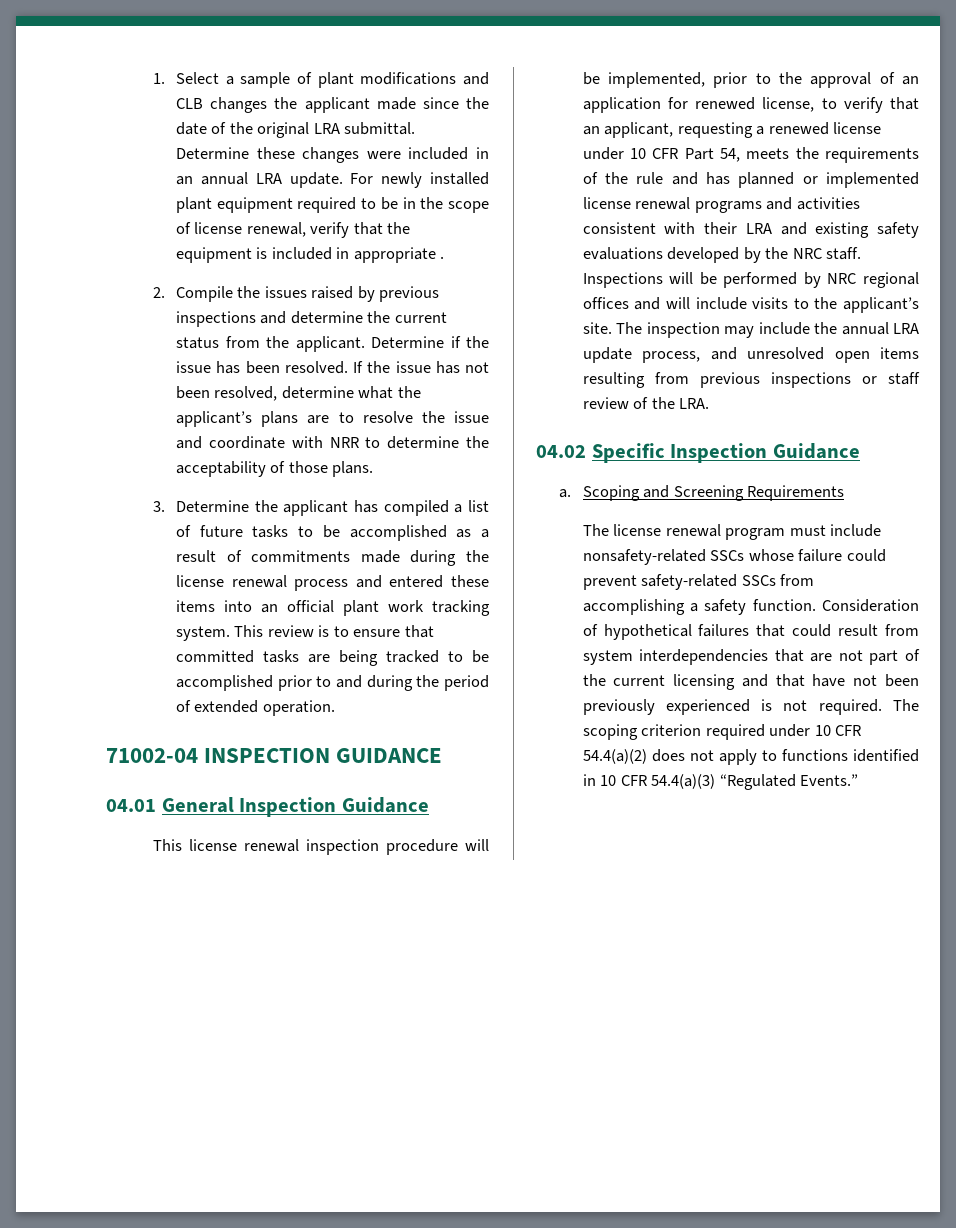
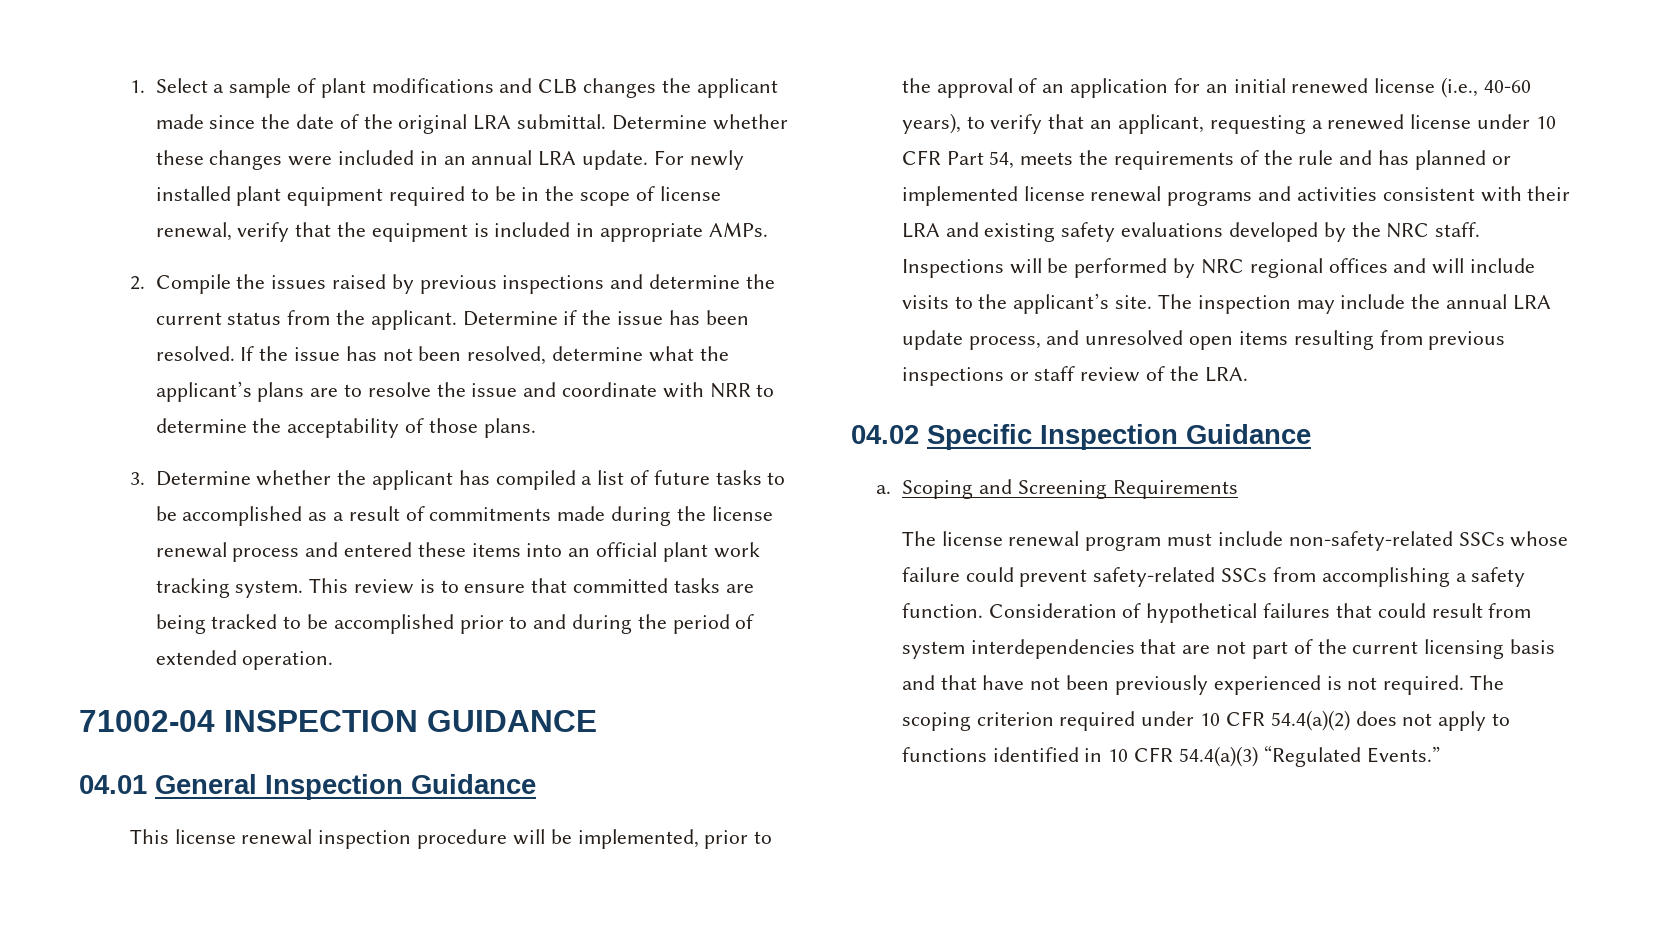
(250, 153) none -> [712,114,788,130] whether
[440,256,445,259] . -> [708,222,768,237] AMPs.
(250, 506) none -> [256,470,332,486] whether
[695,97,815,112] renewed license, -> [1205,77,1531,98] [901,113,961,134] an initial renewed license (i.e., 40-60 years),
[582,549,706,565] nonsafety-related -> [1288,531,1453,551] non-safety-related
(736, 682) none -> [1509,639,1555,654] basis

